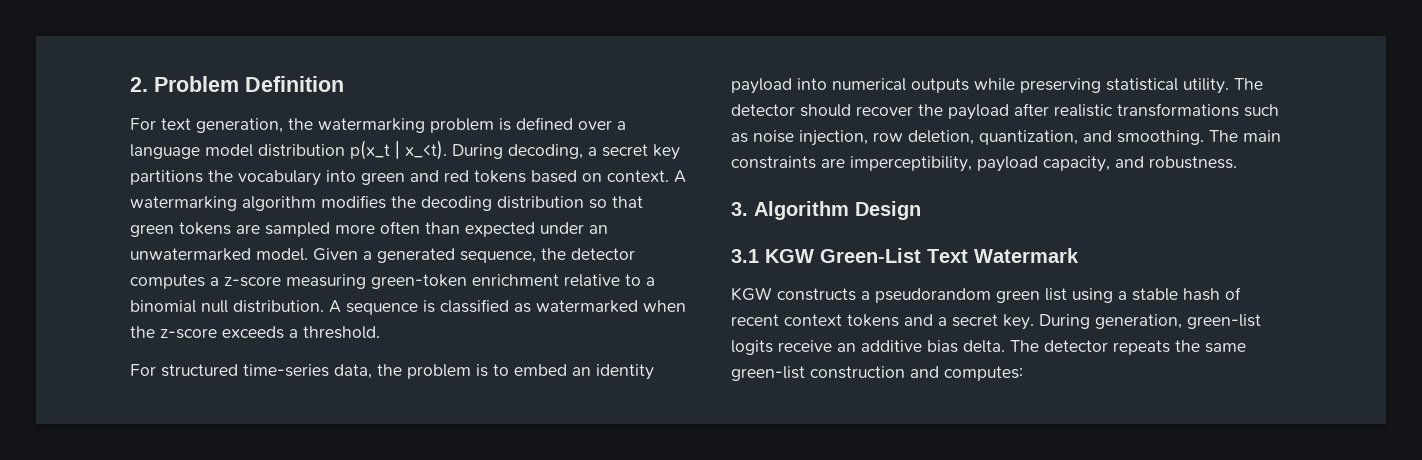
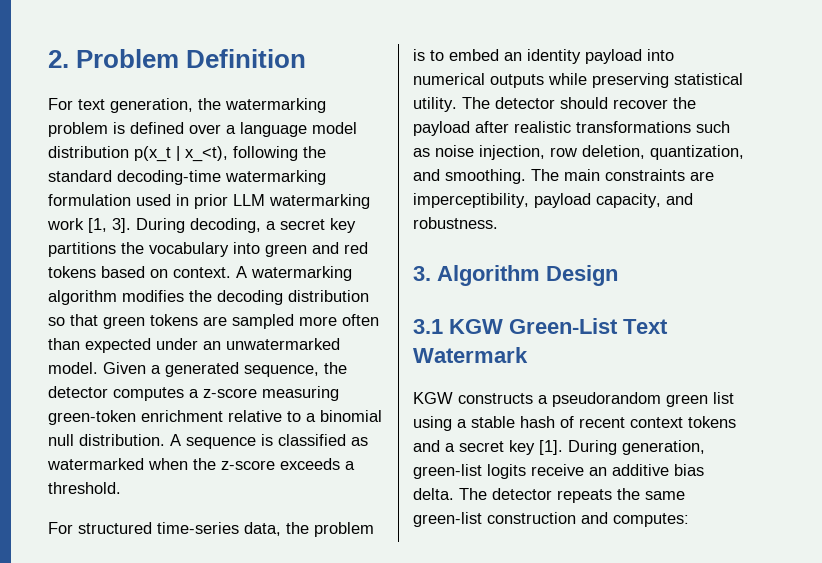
[405,140,447,160] x_<t). -> [185,146,326,162] [48,170,326,185] [48,194,370,209] [47,218,131,233] x_<t), following the standard decoding-time watermarking formulation used in prior LLM watermarking work [1, 3].
[1003,314,1034,330] key. -> [509,440,563,455] key [1].

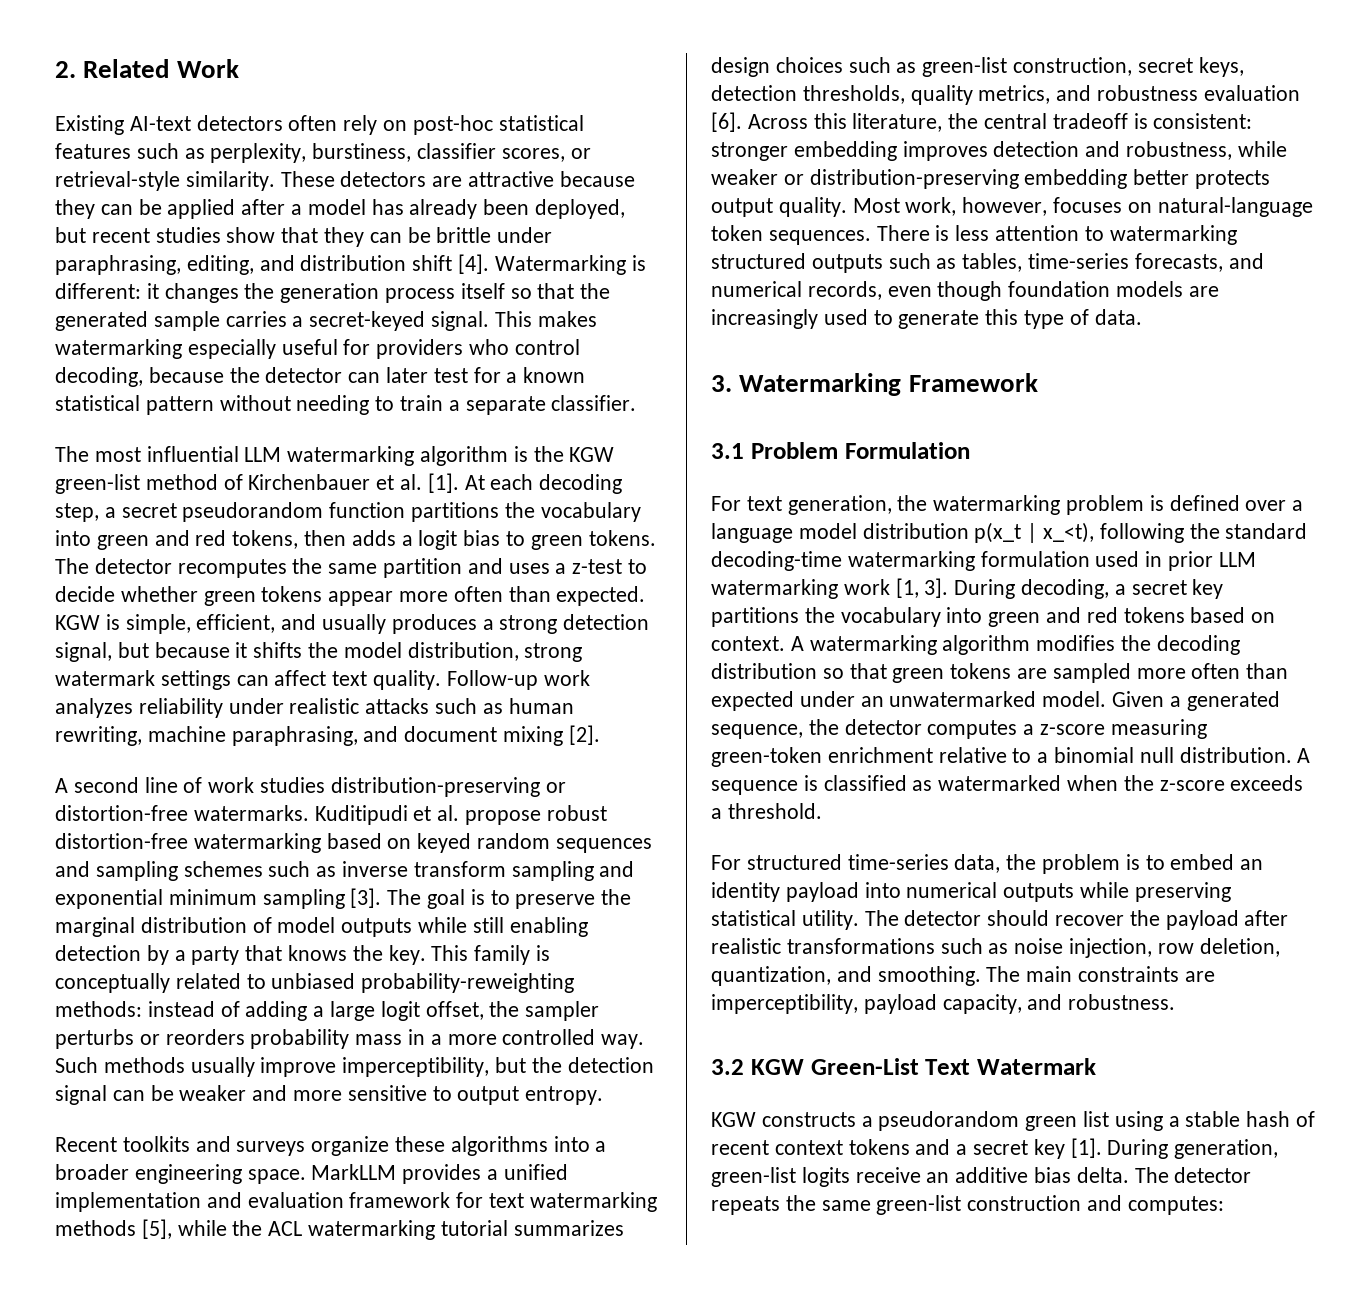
[76,49,307,68] Problem Definition -> [83,59,239,78] [55,115,584,135] [55,143,591,163] [55,171,635,191] [55,199,626,219] [55,227,553,247] [55,254,646,275] [55,283,611,303] [55,311,597,331] [55,339,580,359] [55,367,586,387] [55,395,637,415] [55,446,615,466] [55,473,623,494] [55,502,641,522] [55,530,656,550] [55,558,648,578] [55,586,646,606] [55,614,650,634] [55,642,583,662] [55,670,590,690] [55,698,574,718] [55,725,600,746] [55,777,566,797] [55,805,607,825] [55,833,652,853] [55,861,635,881] [55,888,632,909] [55,917,588,937] [55,945,551,965] [55,973,575,993] [55,1001,600,1021] [55,1029,645,1049] [55,1057,654,1077] [55,1085,604,1105] [55,1136,607,1156] [55,1164,568,1184] [55,1192,657,1212] [55,1219,624,1240] [711,57,1244,77] [711,85,1300,105] [711,112,1253,132] [711,141,1287,161] [711,169,1271,189] [711,197,1313,217] [711,225,1237,245] [711,253,1264,273] [711,281,1219,301] [711,309,1142,329] [711,373,1038,396] [711,442,970,459] Related Work // Existing AI-text detectors often rely on post-hoc statistical features such as perplexity, burstiness, classifier scores, or retrieval-style similarity. These detectors are attractive because they can be applied after a model has already been deployed, but recent studies show that they can be brittle under paraphrasing, editing, and distribution shift [4]. Watermarking is different: it changes the generation process itself so that the generated sample carries a secret-keyed signal. This makes watermarking especially useful for providers who control decoding, because the detector can later test for a known statistical pattern without needing to train a separate classifier. // The most influential LLM watermarking algorithm is the KGW green-list method of Kirchenbauer et al. [1]. At each decoding step, a secret pseudorandom function partitions the vocabulary into green and red tokens, then adds a logit bias to green tokens. The detector recomputes the same partition and uses a z-test to decide whether green tokens appear more often than expected. KGW is simple, efficient, and usually produces a strong detection signal, but because it shifts the model distribution, strong watermark settings can affect text quality. Follow-up work analyzes reliability under realistic attacks such as human rewriting, machine paraphrasing, and document mixing [2]. // A second line of work studies distribution-preserving or distortion-free watermarks. Kuditipudi et al. propose robust distortion-free watermarking based on keyed random sequences and sampling schemes such as inverse transform sampling and exponential minimum sampling [3]. The goal is to preserve the marginal distribution of model outputs while still enabling detection by a party that knows the key. This family is conceptually related to unbiased probability-reweighting methods: instead of adding a large logit offset, the sampler perturbs or reorders probability mass in a more controlled way. Such methods usually improve imperceptibility, but the detection signal can be weaker and more sensitive to output entropy. // Recent toolkits and surveys organize these algorithms into a broader engineering space. MarkLLM provides a unified implementation and evaluation framework for text watermarking methods [5], while the ACL watermarking tutorial summarizes design choices such as green-list construction, secret keys, detection thresholds, quality metrics, and robustness evaluation [6]. Across this literature, the central tradeoff is consistent: stronger embedding improves detection and robustness, while weaker or distribution-preserving embedding better protects output quality. Most work, however, focuses on natural-language token sequences. There is less attention to watermarking structured outputs such as tables, time-series forecasts, and numerical records, even though foundation models are increasingly used to generate this type of data. // 3. Watermarking Framework // 3.1 Problem Formulation
[413,265,618,286] [413,319,443,334] 3. Algorithm Design // 3.1 -> [711,1059,744,1075] 3.2

